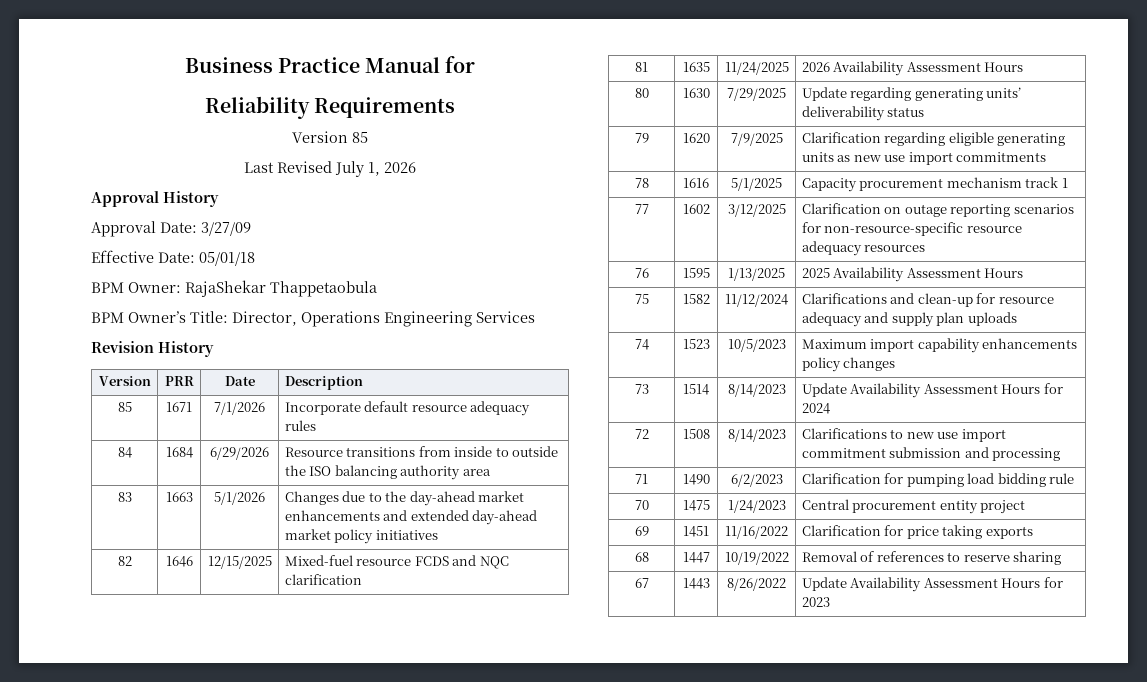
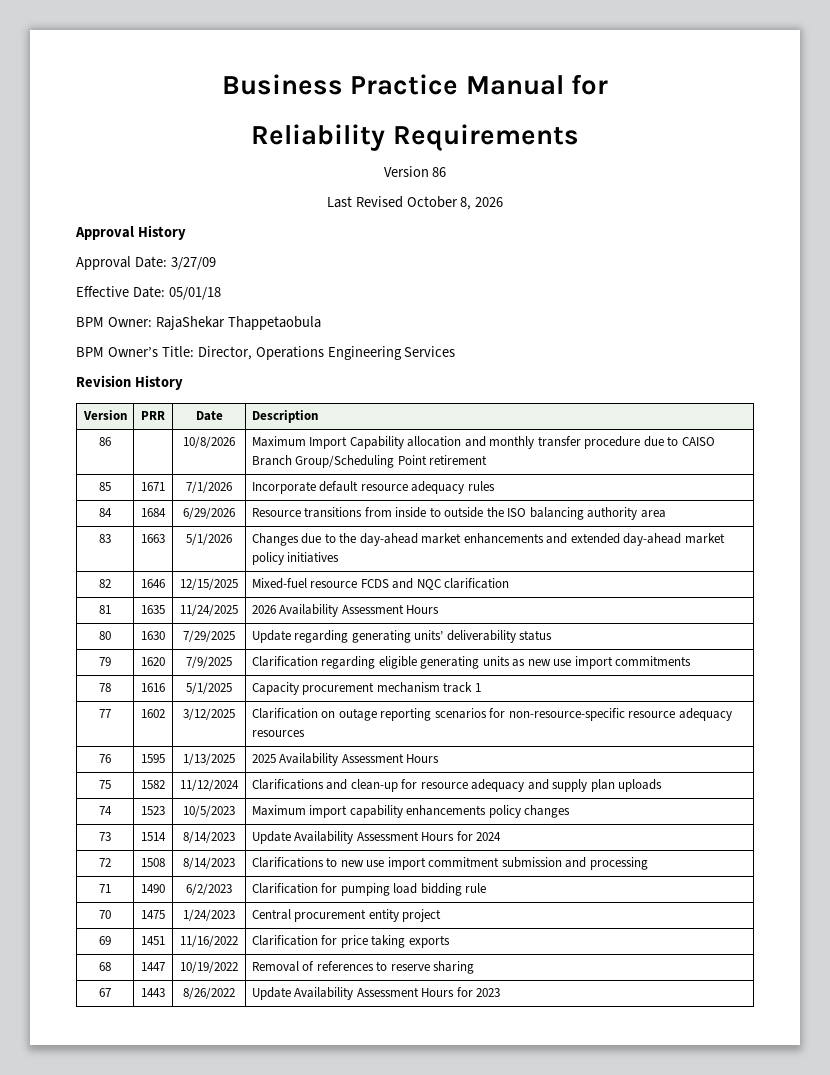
[352,132,368,143] 85 -> [432,167,447,177] 86
[335,161,380,177] July 1, -> [406,196,472,210] October 8,
(363, 383) none -> [99,437,111,446] [183,436,235,448] [251,436,715,449] [251,455,488,468] // 86 | | 10/8/2026 | Maximum Import Capability allocation and monthly transfer procedure due to CAISO Branch Group/Scheduling Point retirement

